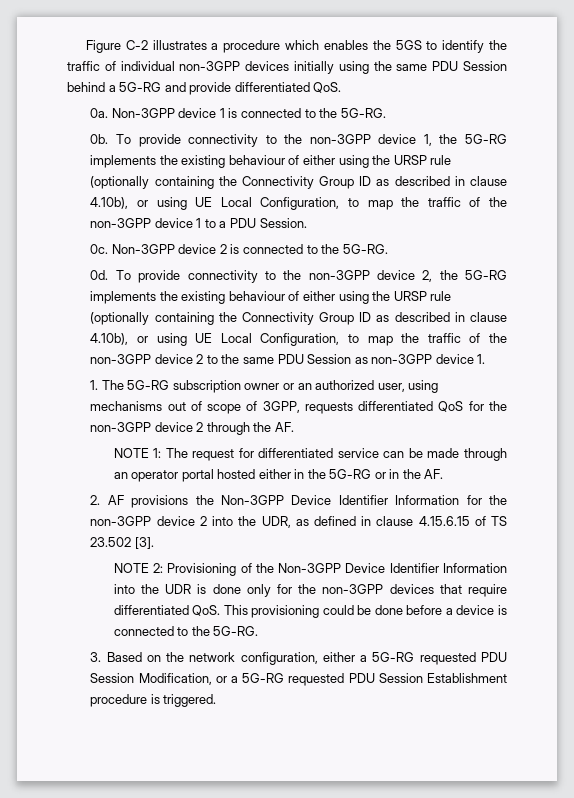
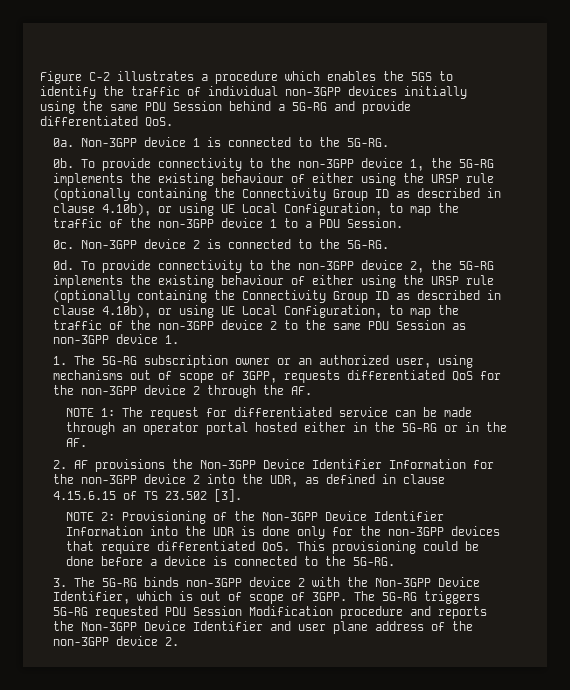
[106,652,508,665] [90,673,508,686] [90,694,217,707] Based on the network configuration, either a 5G-RG requested PDU Session Modification, or a 5G-RG requested PDU Session Establishment procedure is triggered. -> [73,577,480,587] [52,591,480,604] [52,606,487,619] [52,621,473,634] [52,636,179,646] The 5G-RG binds non-3GPP device 2 with the Non-3GPP Device Identifier, which is out of scope of 3GPP. The 5G-RG triggers 5G-RG requested PDU Session Modification procedure and reports the Non-3GPP Device Identifier and user plane address of the non-3GPP device 2.

